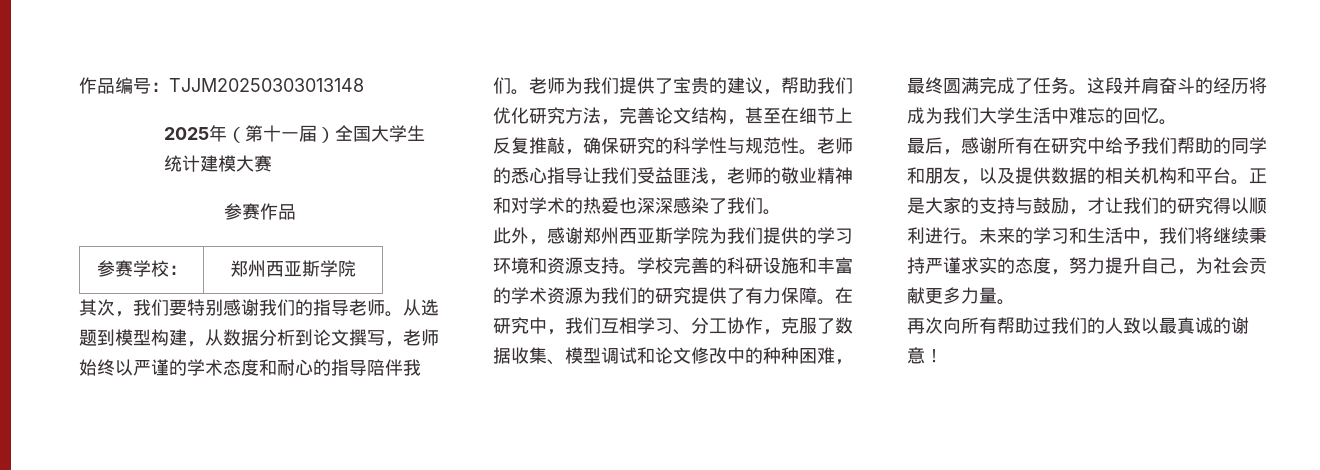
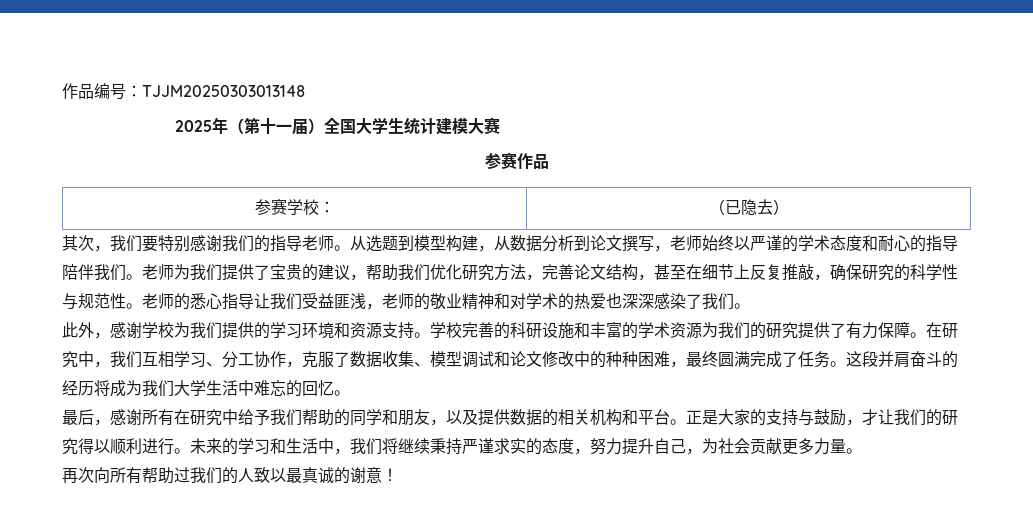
[230,260,356,277] 郑州西亚斯学院 -> [708,199,789,215] （已隐去）
[583,227,709,244] 郑州西亚斯学院 -> [142,322,174,338] 学校

